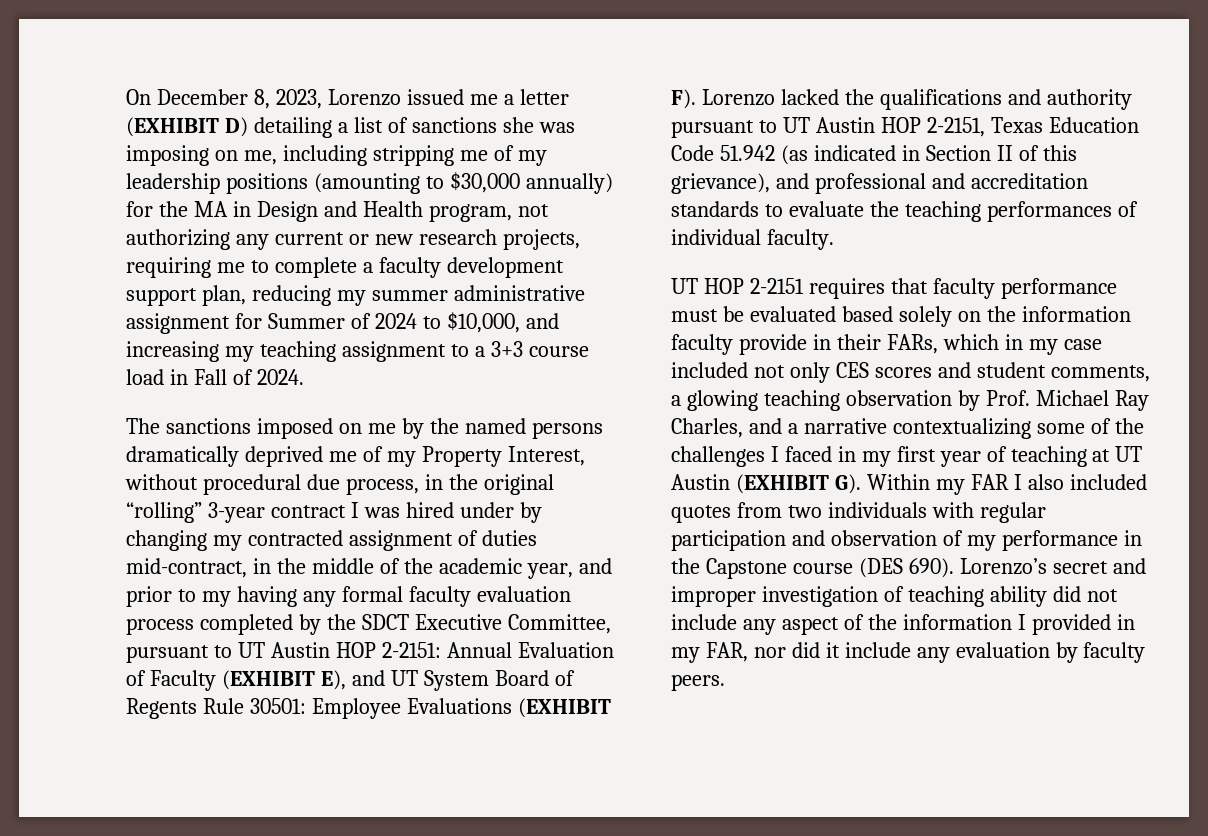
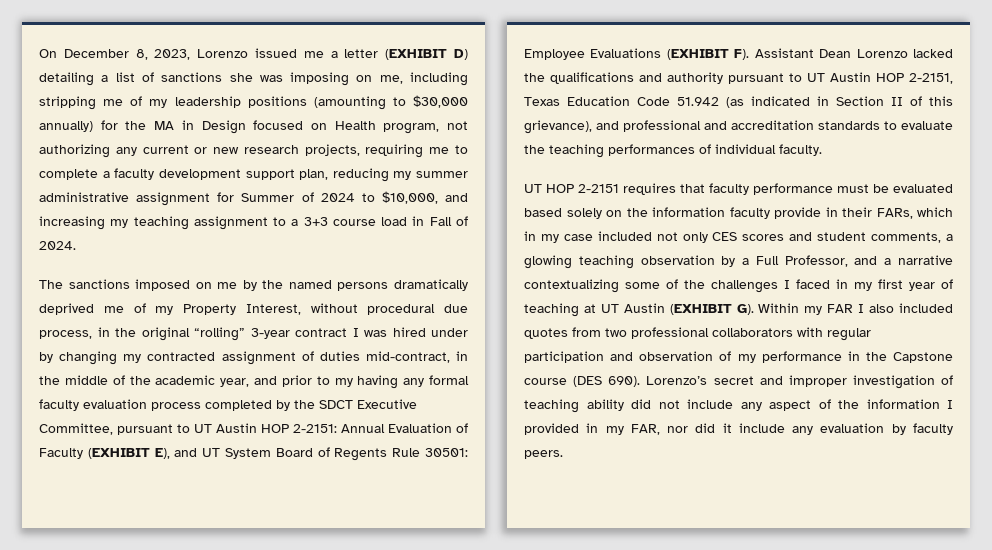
[323,201,357,217] and -> [253,120,327,130] focused on
(696, 99) none -> [754,48,852,58] Assistant Dean
[985,390,1149,411] [671,418,743,438] Prof. Michael Ray Charles, -> [742,255,848,267] a Full Professor,
[827,502,927,518] individuals -> [631,327,793,339] professional collaborators

